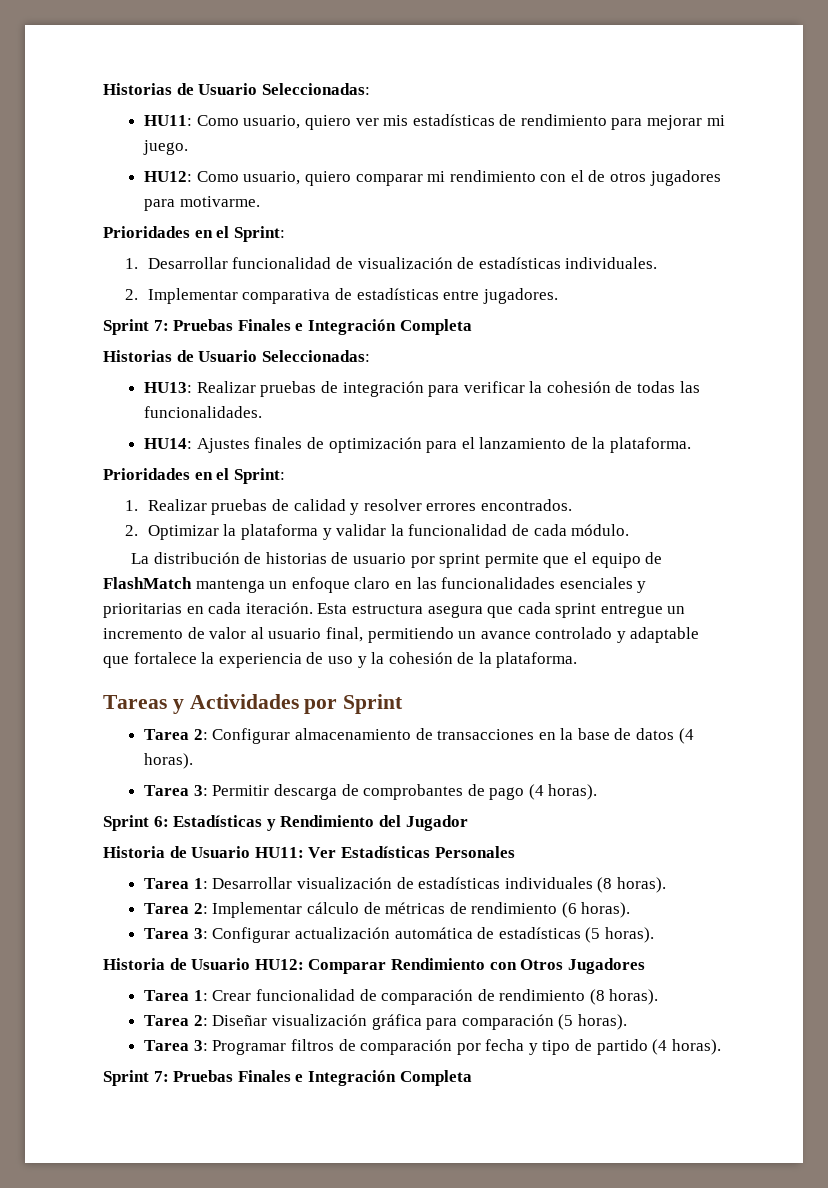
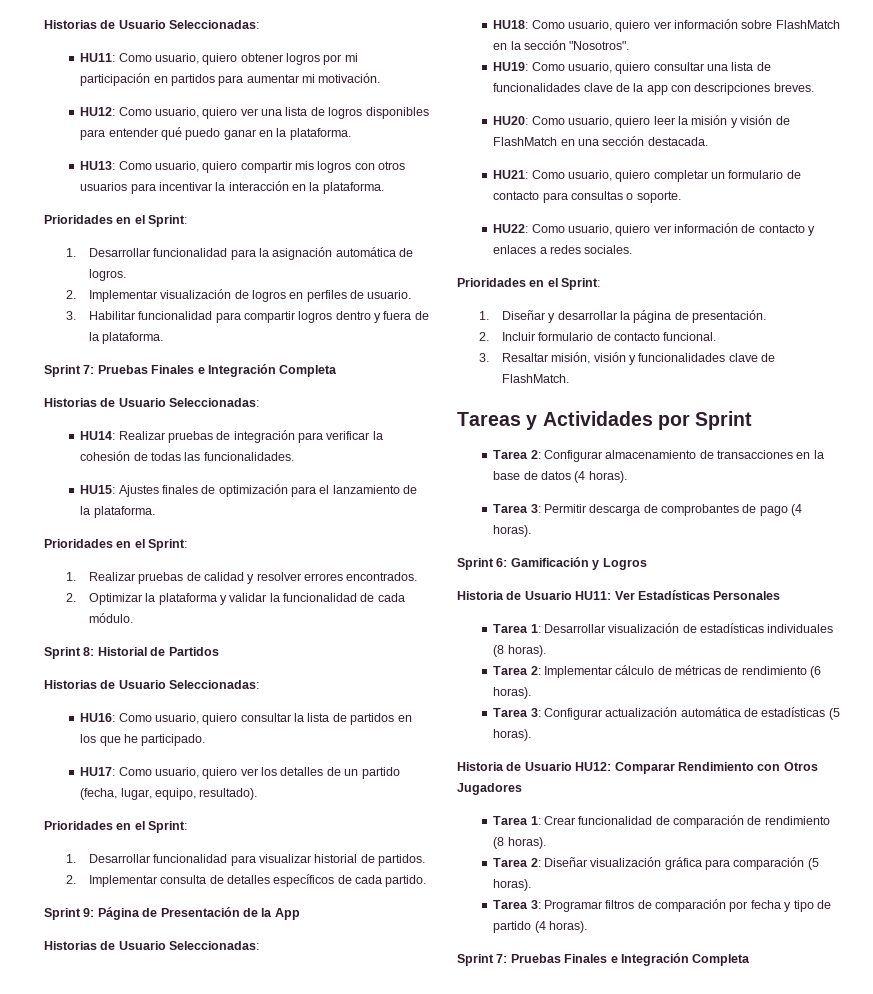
[355,114,725,130] [143,140,189,155] [144,170,721,186] [144,196,260,211] [103,226,285,242] [125,257,658,269] [125,288,558,304] ver mis estadísticas de rendimiento para mejorar mi juego. // HU12: Como usuario, quiero comparar mi rendimiento con el de otros jugadores para motivarme. // Prioridades en el Sprint: // 1. Desarrollar funcionalidad de visualización de estadísticas individuales. // 2. Implementar comparativa de estadísticas entre jugadores. -> [240,53,358,65] [80,73,381,86] [80,107,429,119] [80,127,351,140] [80,161,406,173] [80,181,384,194] [44,215,188,227] [66,247,414,260] [88,269,126,281] [66,289,412,302] [66,311,429,323] [88,332,164,344] obtener logros por mi participación en partidos para aumentar mi motivación. // HU12: Como usuario, quiero ver una lista de logros disponibles para entender qué puedo ganar en la plataforma. // HU13: Como usuario, quiero compartir mis logros con otros usuarios para incentivar la interacción en la plataforma. // Prioridades en el Sprint: // 1. Desarrollar funcionalidad para la asignación automática de logros. // 2. Implementar visualización de logros en perfiles de usuario. // 3. Habilitar funcionalidad para compartir logros dentro y fuera de la plataforma.
[144,382,193,393] HU13: -> [80,431,116,440] HU14:
[144,438,193,449] HU14: -> [80,485,116,494] HU15:
[131,552,663,568] [103,577,647,593] [103,602,686,618] [103,627,700,643] [103,652,578,668] La distribución de historias de usuario por sprint permite que el equipo de FlashMatch mantenga un enfoque claro en las funcionalidades esenciales y prioritarias en cada iteración. Esta estructura asegura que cada sprint entregue un incremento de valor al usuario final, permitiendo un avance controlado y adaptable que fortalece la experiencia de uso y la cohesión de la plataforma. -> [44,647,219,659] [44,680,260,689] [80,713,412,725] [80,734,206,746] [80,767,400,779] [80,788,258,800] [44,821,188,833] [66,854,426,866] [66,874,427,887] [44,907,300,920] [44,941,260,950] [493,19,840,32] [493,40,630,50] [493,62,771,74] [493,83,814,95] [493,115,790,128] [493,136,708,146] [493,170,801,182] [493,191,681,203] [493,223,816,236] [493,245,633,254] [457,278,601,290] [479,310,767,323] [479,332,717,341] [479,352,776,365] [501,374,569,383] Sprint 8: Historial de Partidos // Historias de Usuario Seleccionadas: // HU16: Como usuario, quiero consultar la lista de partidos en los que he participado. // HU17: Como usuario, quiero ver los detalles de un partido (fecha, lugar, equipo, resultado). // Prioridades en el Sprint: // 1. Desarrollar funcionalidad para visualizar historial de partidos. // 2. Implementar consulta de detalles específicos de cada partido. // Sprint 9: Página de Presentación de la App // Historias de Usuario Seleccionadas: // HU18: Como usuario, quiero ver información sobre FlashMatch en la sección "Nosotros". // HU19: Como usuario, quiero consultar una lista de funcionalidades clave de la app con descripciones breves. // HU20: Como usuario, quiero leer la misión y visión de FlashMatch en una sección destacada. // HU21: Como usuario, quiero completar un formulario de contacto para consultas o soporte. // HU22: Como usuario, quiero ver información de contacto y enlaces a redes sociales. // Prioridades en el Sprint: // 1. Diseñar y desarrollar la página de presentación. // 2. Incluir formulario de contacto funcional. // 3. Resaltar misión, visión y funcionalidades clave de FlashMatch.
[173,815,468,831] Estadísticas y Rendimiento del Jugador -> [510,557,647,570] Gamificación y Logros

